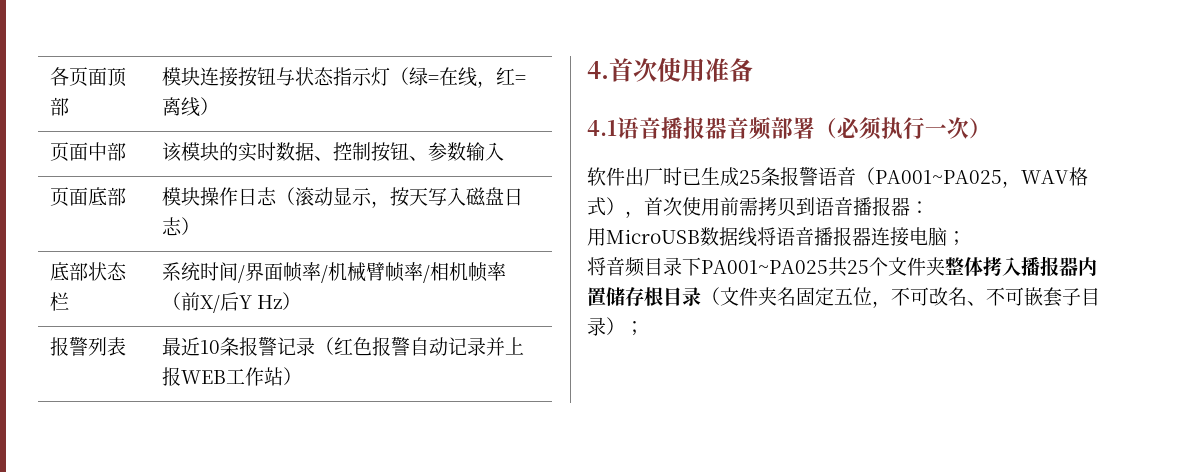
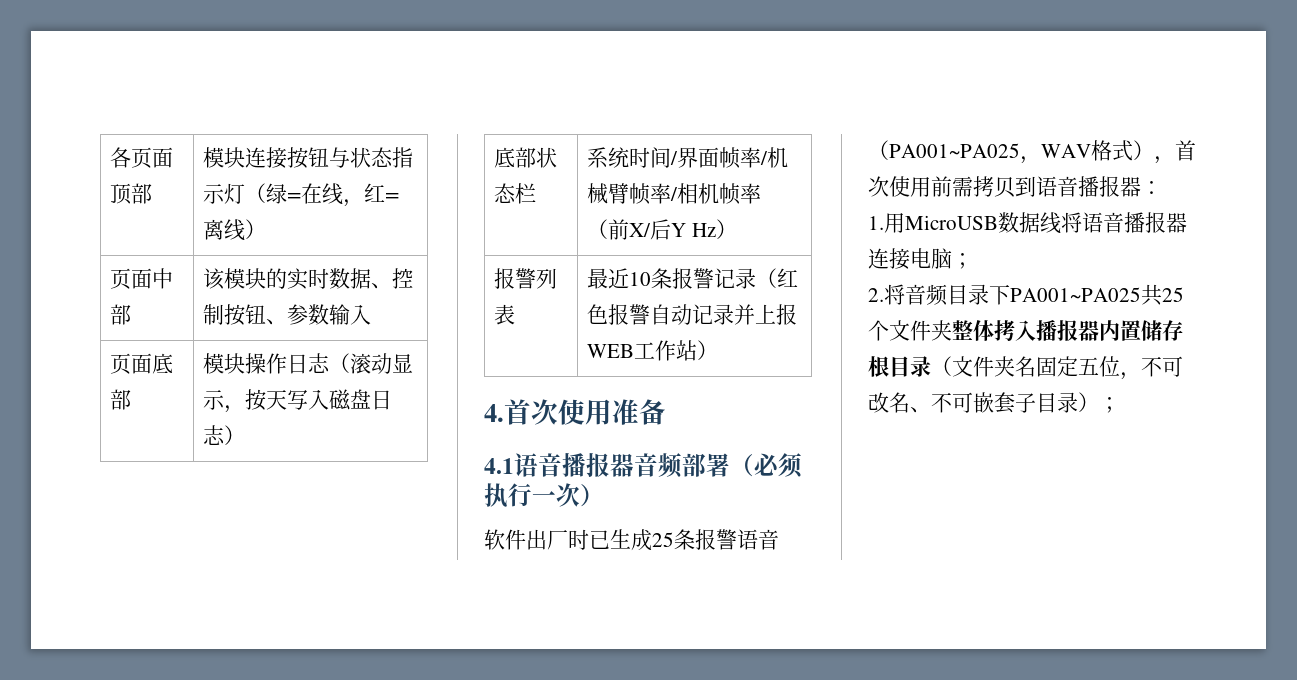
(929, 207) none -> [868,216,884,230] 1.
(966, 238) none -> [868,288,884,302] 2.

